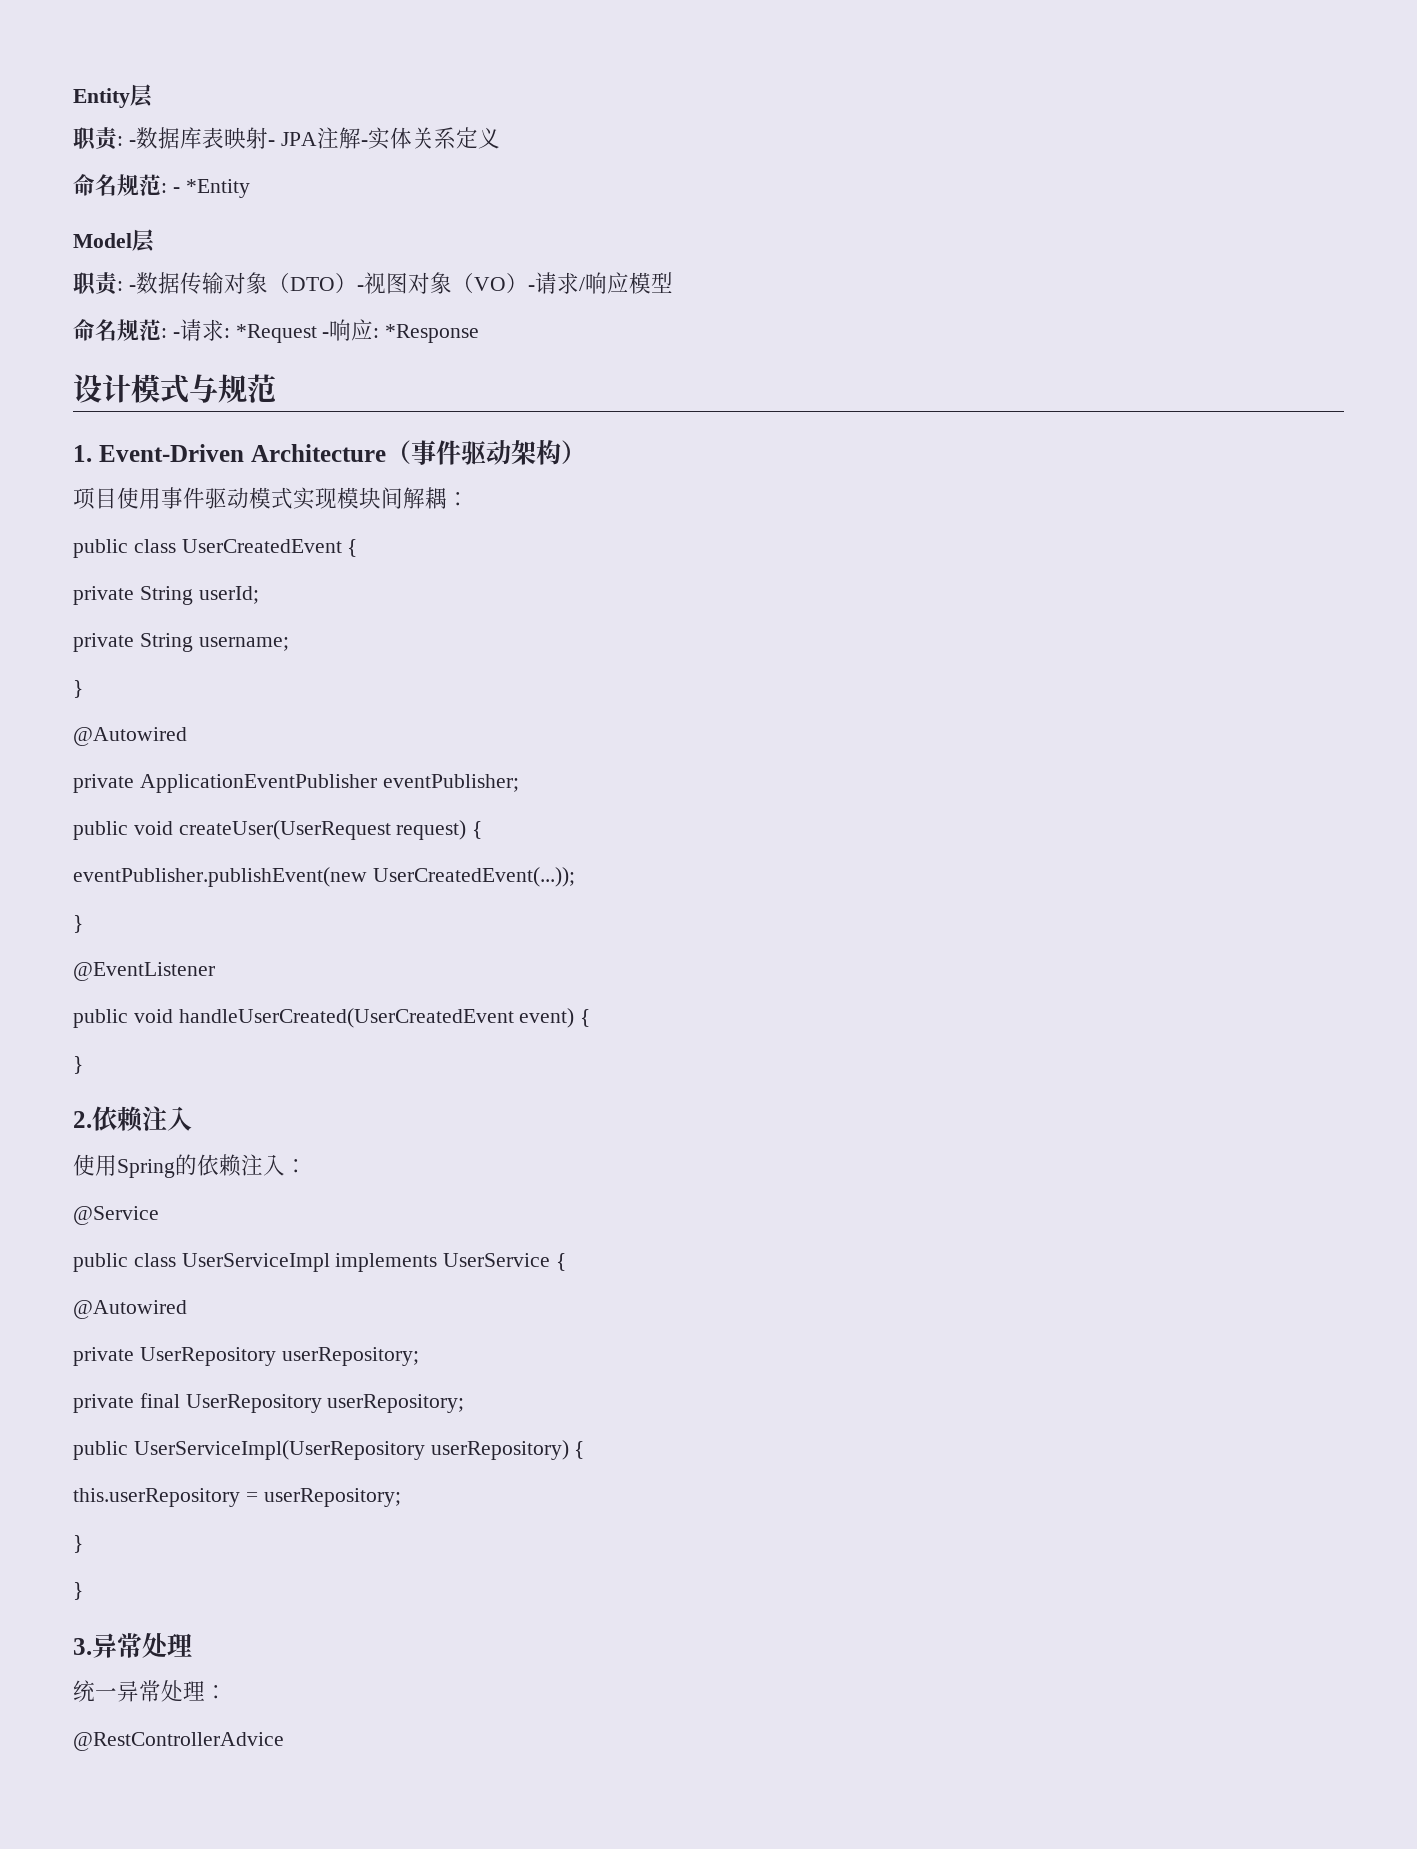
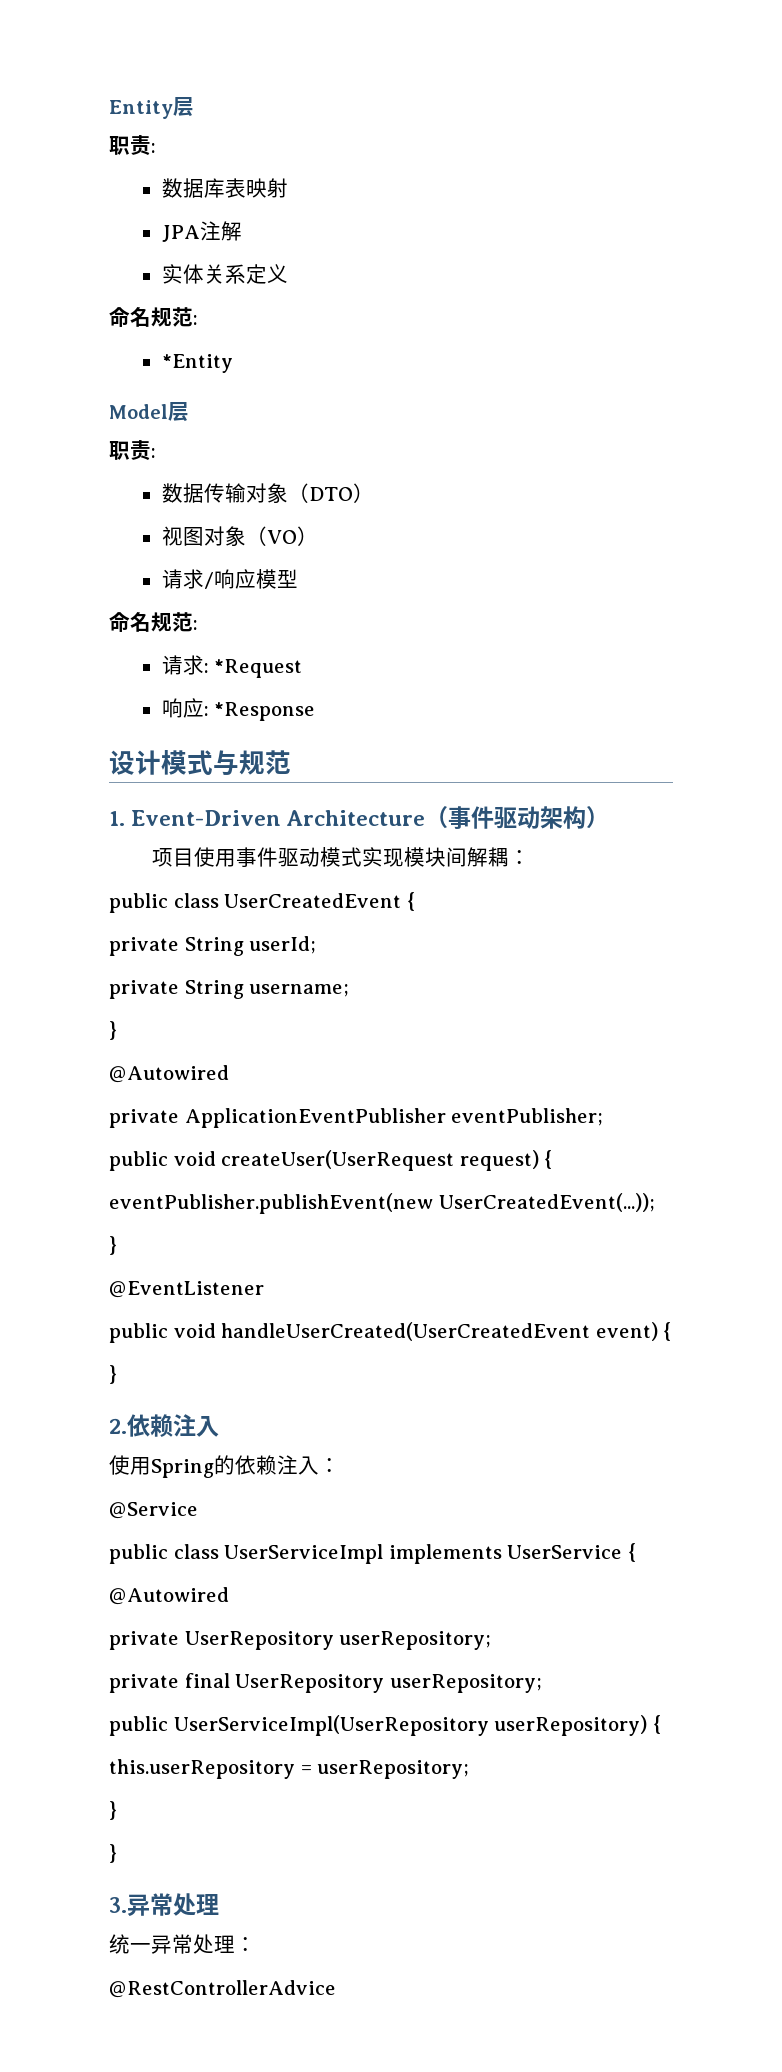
[128,140,136,146] - -> (156, 148) //
[267,140,275,146] - -> (288, 188) //
[360,140,368,146] - -> (242, 231) //
[172,187,180,193] - -> (198, 320) //
[128,285,136,291] - -> (156, 453) //
[356,285,364,291] - -> (374, 493) //
[527,285,535,291] - -> (318, 536) //
[172,332,180,338] - -> (198, 625) //
[322,332,330,338] - -> (303, 668) //

